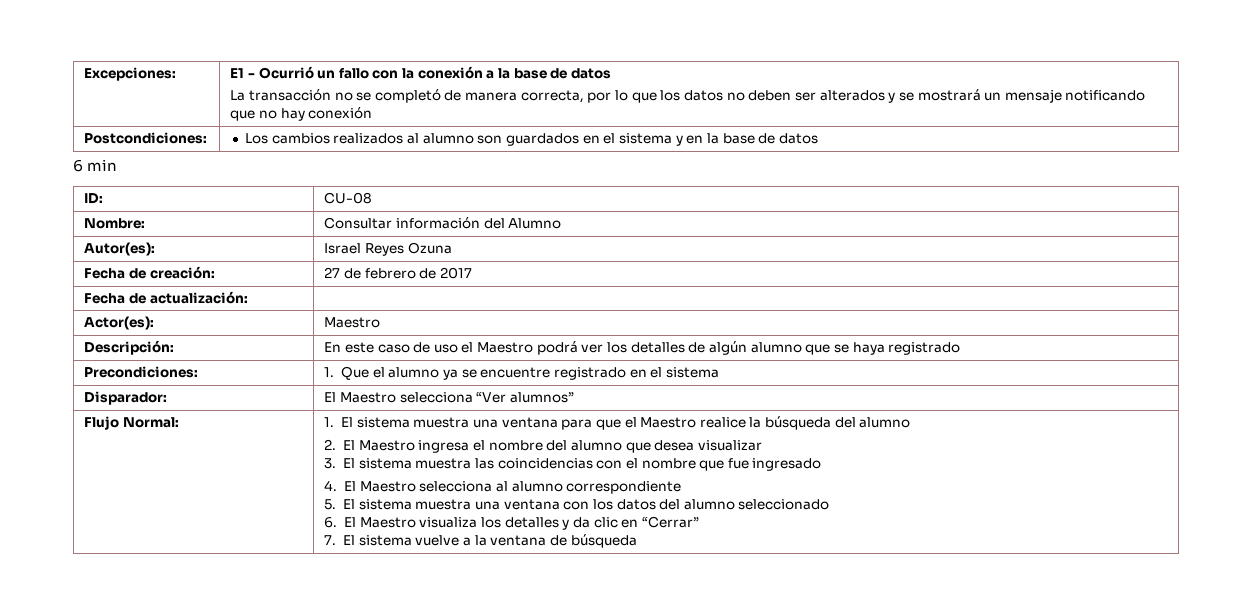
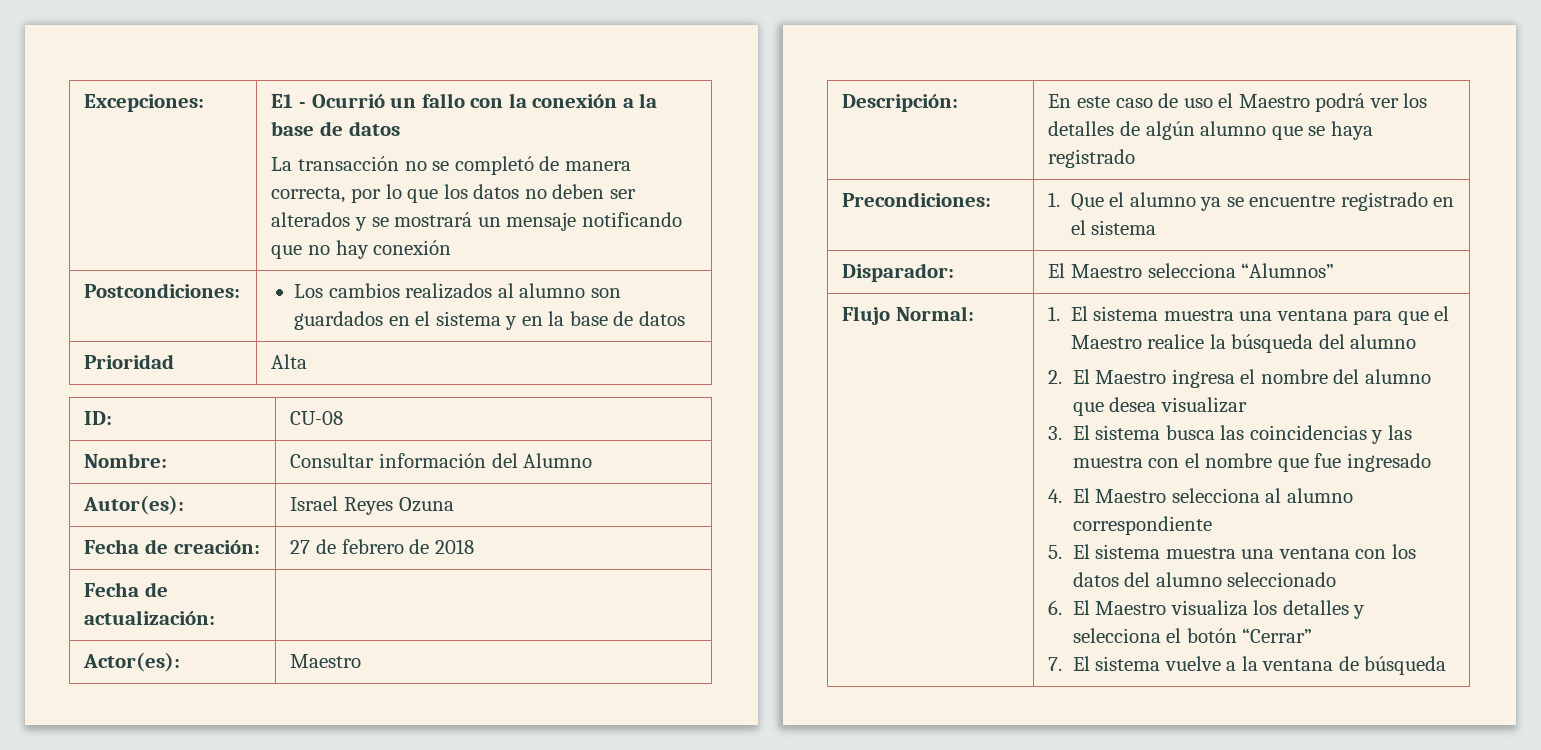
[73,159,118,172] // 6 min -> [84,354,175,369] [271,354,308,369] // Prioridad | Alta
[439,267,472,279] 2017 -> [434,539,474,554] 2018
[476,392,574,403] “Ver alumnos” -> [1241,263,1335,278] “Alumnos”
[415,458,472,469] muestra -> [1165,425,1215,440] busca
(593, 463) none -> [1371,425,1412,444] [1072,456,1143,468] y las muestra
[572,517,639,528] da clic en -> [1072,628,1237,643] selecciona el botón

